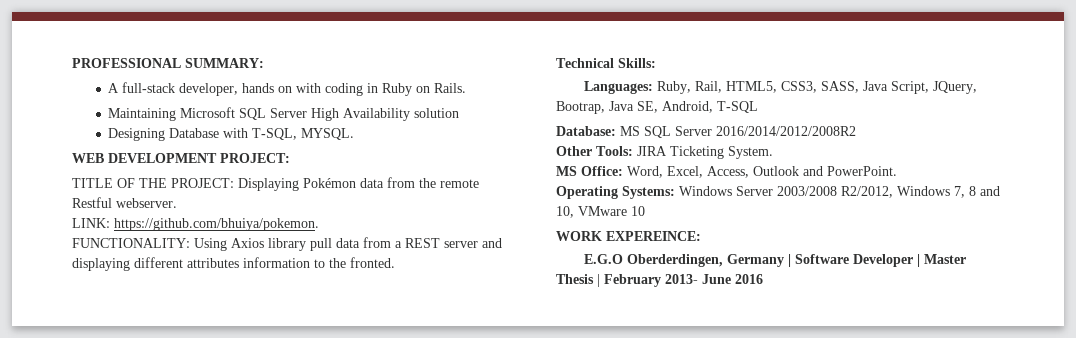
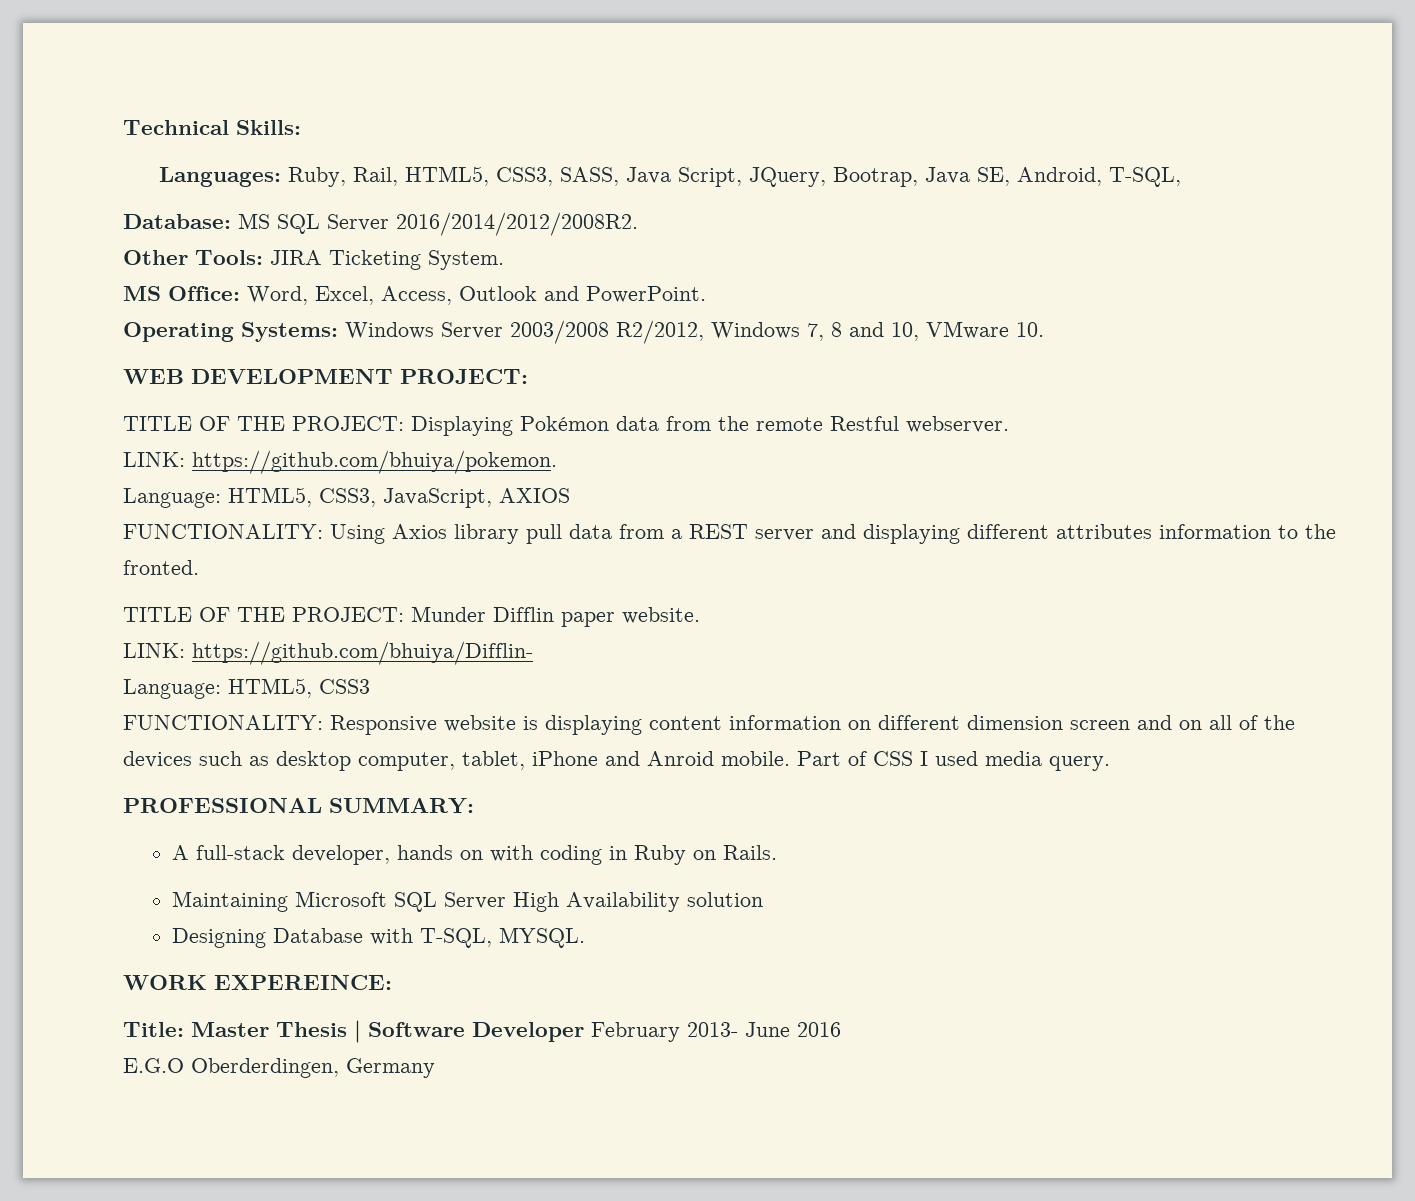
(72, 63) none -> [123,120,301,135] [158,166,1181,187] [123,212,638,236] [123,250,504,270] [123,286,706,305] [123,320,1044,344] [123,369,528,384] [123,416,1009,436] [123,450,557,474] [123,487,570,508] [123,524,1336,544] [123,560,199,575] [123,606,700,627] [123,641,533,665] [123,678,370,699] [123,715,1295,735] [123,751,1110,771] Technical Skills: // Languages: Ruby, Rail, HTML5, CSS3, SASS, Java Script, JQuery, Bootrap, Java SE, Android, T-SQL, // Database: MS SQL Server 2016/2014/2012/2008R2. // Other Tools: JIRA Ticketing System. // MS Office: Word, Excel, Access, Outlook and PowerPoint. // Operating Systems: Windows Server 2003/2008 R2/2012, Windows 7, 8 and 10, VMware 10. // WEB DEVELOPMENT PROJECT: // TITLE OF THE PROJECT: Displaying Pokémon data from the remote Restful webserver. // LINK: https://github.com/bhuiya/pokemon. // Language: HTML5, CSS3, JavaScript, AXIOS // FUNCTIONALITY: Using Axios library pull data from a REST server and displaying different attributes information to the fronted. // TITLE OF THE PROJECT: Munder Difflin paper website. // LINK: https://github.com/bhuiya/Difflin- // Language: HTML5, CSS3 // FUNCTIONALITY: Responsive website is displaying content information on different dimension screen and on all of the devices such as desktop computer, tablet, iPhone and Anroid mobile. Part of CSS I used media query. //
[72,153,290,163] [72,177,479,191] [72,197,177,208] [72,218,319,231] [72,237,502,251] [72,257,395,271] [556,58,656,68] [584,81,978,94] [556,101,758,114] [556,126,856,138] [556,146,773,159] [556,166,897,178] [556,186,1000,199] [556,206,645,218] [556,231,701,241] [584,254,967,267] [556,274,763,287] WEB DEVELOPMENT PROJECT: // TITLE OF THE PROJECT: Displaying Pokémon data from the remote Restful webserver. // LINK: https://github.com/bhuiya/pokemon. // FUNCTIONALITY: Using Axios library pull data from a REST server and displaying different attributes information to the fronted. // Technical Skills: // Languages: Ruby, Rail, HTML5, CSS3, SASS, Java Script, JQuery, Bootrap, Java SE, Android, T-SQL // Database: MS SQL Server 2016/2014/2012/2008R2 // Other Tools: JIRA Ticketing System. // MS Office: Word, Excel, Access, Outlook and PowerPoint. // Operating Systems: Windows Server 2003/2008 R2/2012, Windows 7, 8 and 10, VMware 10 // WORK EXPEREINCE: // E.G.O Oberderdingen, Germany | Software Developer | Master Thesis | February 2013- June 2016 -> [123,975,392,990] [123,1020,841,1043] [123,1058,435,1078] WORK EXPEREINCE: // Title: Master Thesis | Software Developer February 2013- June 2016 // E.G.O Oberderdingen, Germany

